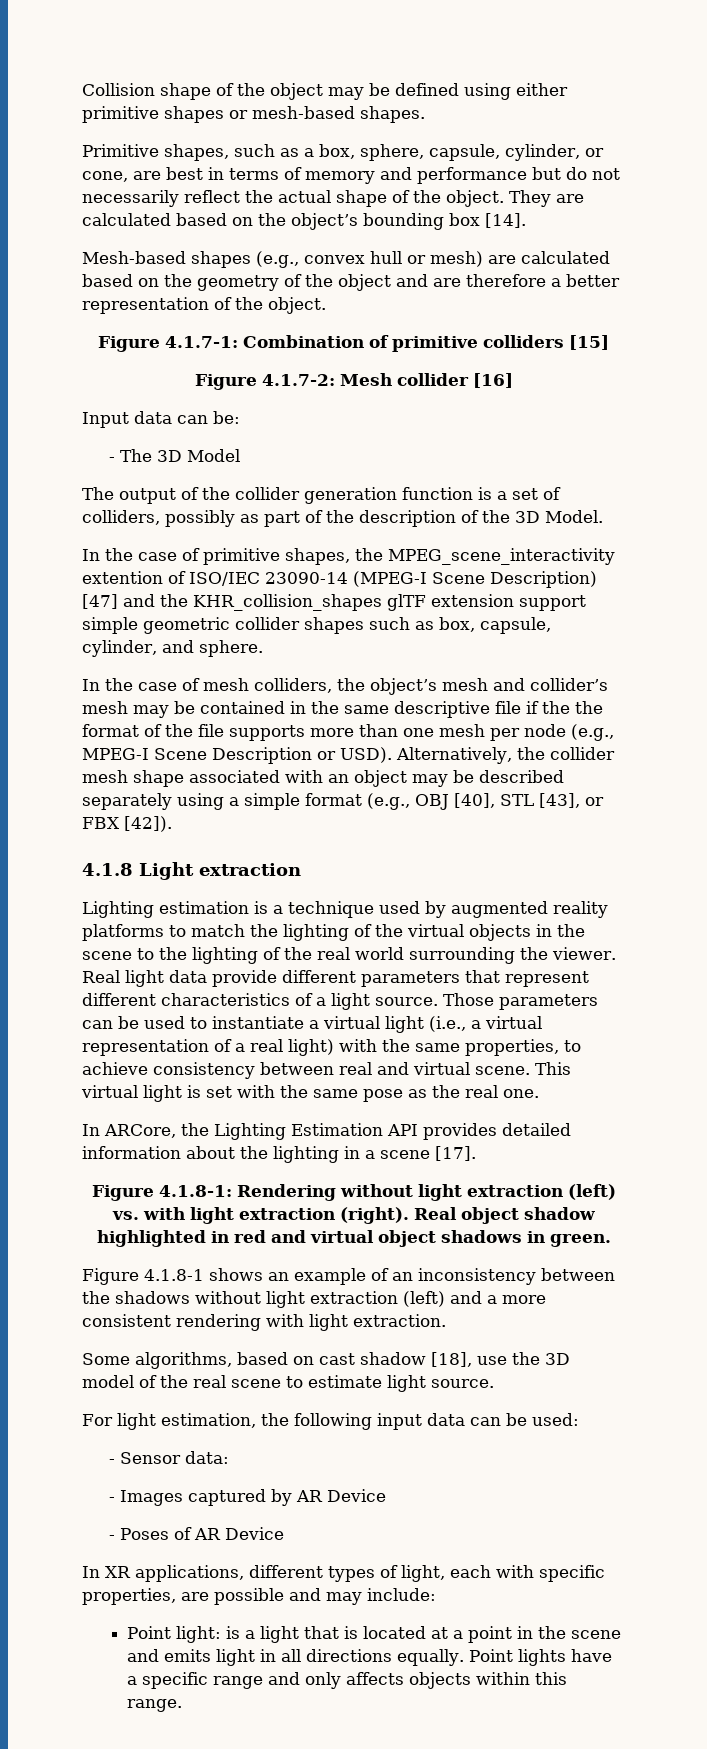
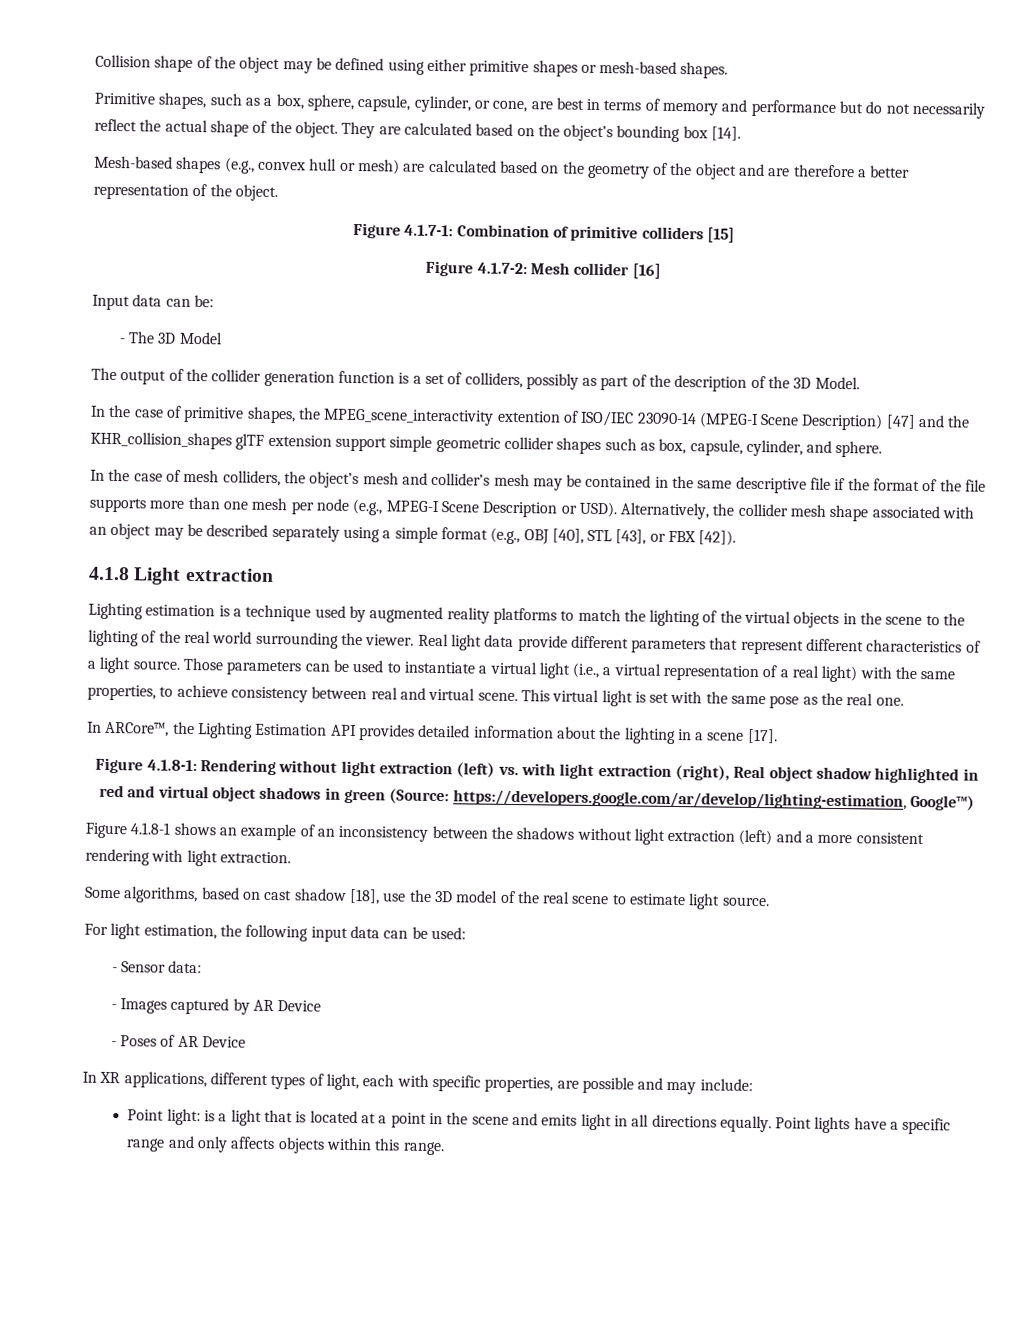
[575,701,603,714] the -> (870, 484) none
[104,1124,176,1138] ARCore, -> [105,721,170,737] ARCore™,
[339,1207,409,1224] (right). -> [674,764,730,781] (right),
[549,1234,611,1247] green. -> [343,788,975,811] green (Source: https://developers.google.com/ar/develop/lighting-estimation, Google™)

